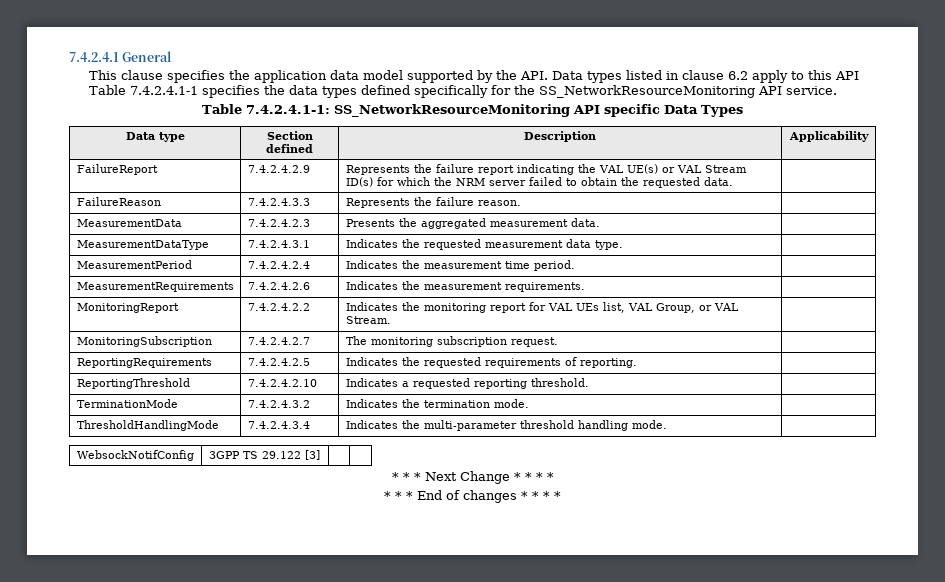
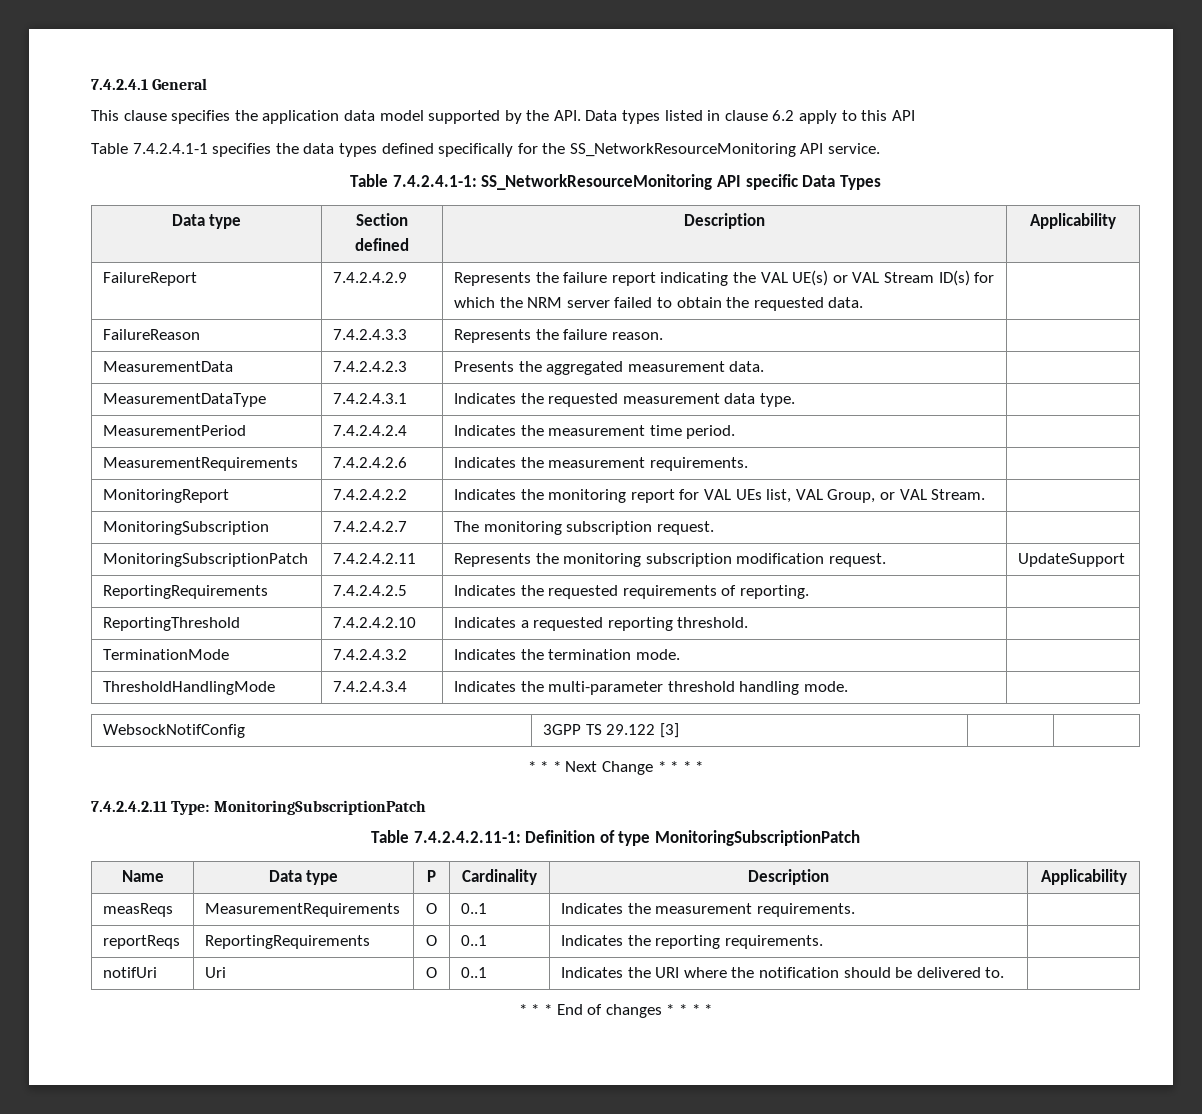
(558, 342) none -> [103,553,309,567] [333,553,417,564] [454,553,886,567] [1018,553,1126,567] // MonitoringSubscriptionPatch | 7.4.2.4.2.11 | Represents the monitoring subscription modification request. | UpdateSupport
(554, 476) none -> [91,800,426,815] [371,830,860,846] [121,870,164,882] [268,870,339,885] [427,870,436,882] [462,869,537,885] [748,869,829,885] [1040,869,1127,885] [103,903,174,917] [205,903,401,917] [426,903,437,914] [461,903,488,914] [561,903,855,917] [103,935,181,949] [205,935,371,949] [426,935,437,946] [461,935,488,946] [561,935,823,949] [103,967,158,978] [205,967,227,978] [426,967,437,978] [461,967,488,978] [561,967,1005,978] // 7.4.2.4.2.11 Type: MonitoringSubscriptionPatch // Table 7.4.2.4.2.11-1: Definition of type MonitoringSubscriptionPatch // Name | Data type | P | Cardinality | Description | Applicability // measReqs | MeasurementRequirements | O | 0..1 | Indicates the measurement requirements. | // reportReqs | ReportingRequirements | O | 0..1 | Indicates the reporting requirements. | // notifUri | Uri | O | 0..1 | Indicates the URI where the notification should be delivered to. |

